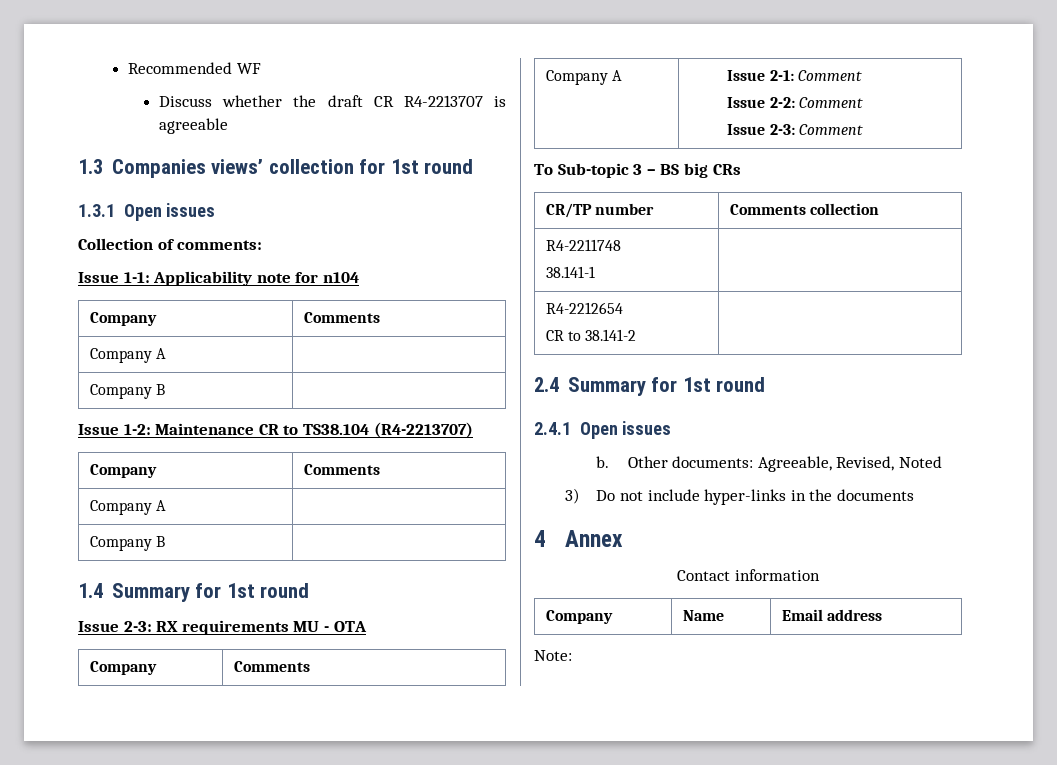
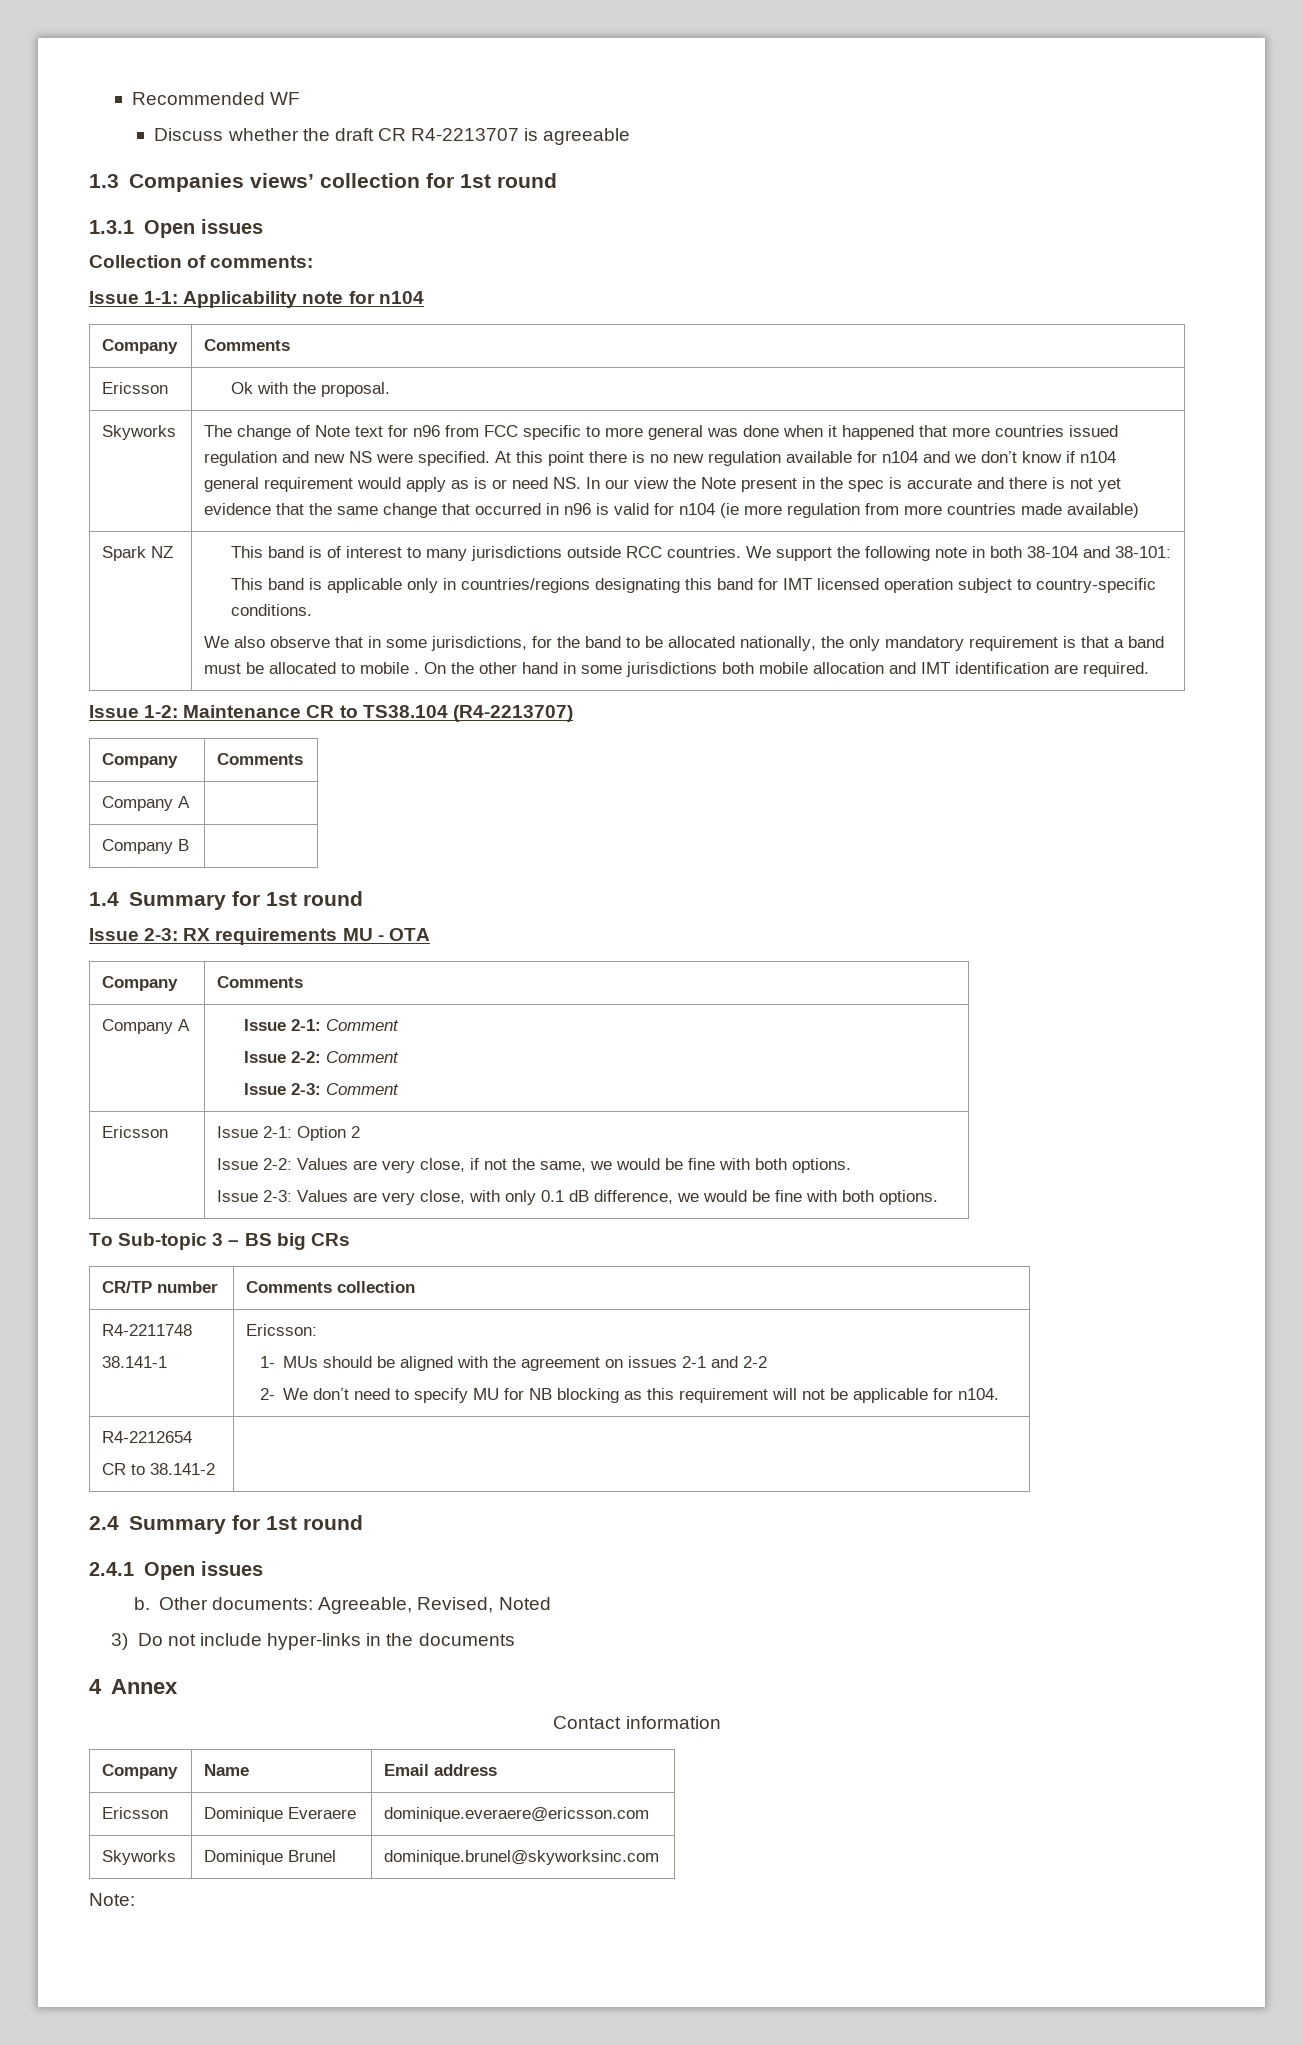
[89,348,167,363] [89,384,166,399] Company A | // Company B | -> [102,382,169,394] [230,382,390,397] [102,425,177,440] [204,425,1119,440] [204,451,1117,466] [204,477,1122,492] [204,503,1140,518] [102,546,174,561] [230,546,1171,561] [230,578,1156,593] [230,604,312,616] [204,636,1165,651] [204,662,1150,677] Ericsson | Ok with the proposal. // Skyworks | The change of Note text for n96 from FCC specific to more general was done when it happened that more countries issued regulation and new NS were specified. At this point there is no new regulation available for n104 and we don’t know if n104 general requirement would apply as is or need NS. In our view the Note present in the spec is accurate and there is not yet evidence that the same change that occurred in n96 is valid for n104 (ie more regulation from more countries made available) // Spark NZ | This band is of interest to many jurisdictions outside RCC countries. We support the following note in both 38-104 and 38-101: // This band is applicable only in countries/regions designating this band for IMT licensed operation subject to country-specific conditions. // We also observe that in some jurisdictions, for the band to be allocated nationally, the only mandatory requirement is that a band must be allocated to mobile . On the other hand in some jurisdictions both mobile allocation and IMT identification are required.
(863, 129) none -> [102,1126,169,1138] [217,1126,361,1141] [217,1158,852,1173] [217,1190,939,1205] // Ericsson | Issue 2-1: Option 2 // Issue 2-2: Values are very close, if not the same, we would be fine with both options. // Issue 2-3: Values are very close, with only 0.1 dB difference, we would be fine with both options.
(595, 272) none -> [246,1324,318,1336] [259,1356,768,1371] [259,1388,1000,1403] Ericsson: // 1- MUs should be aligned with the agreement on issues 2-1 and 2-2 // 2- We don’t need to specify MU for NB blocking as this requirement will not be applicable for n104.
(883, 615) none -> [102,1807,169,1819] [204,1807,357,1822] [384,1807,650,1822] [102,1850,177,1865] [204,1850,337,1865] [384,1850,660,1865] // Ericsson | Dominique Everaere | dominique.everaere@ericsson.com // Skyworks | Dominique Brunel | dominique.brunel@skyworksinc.com

